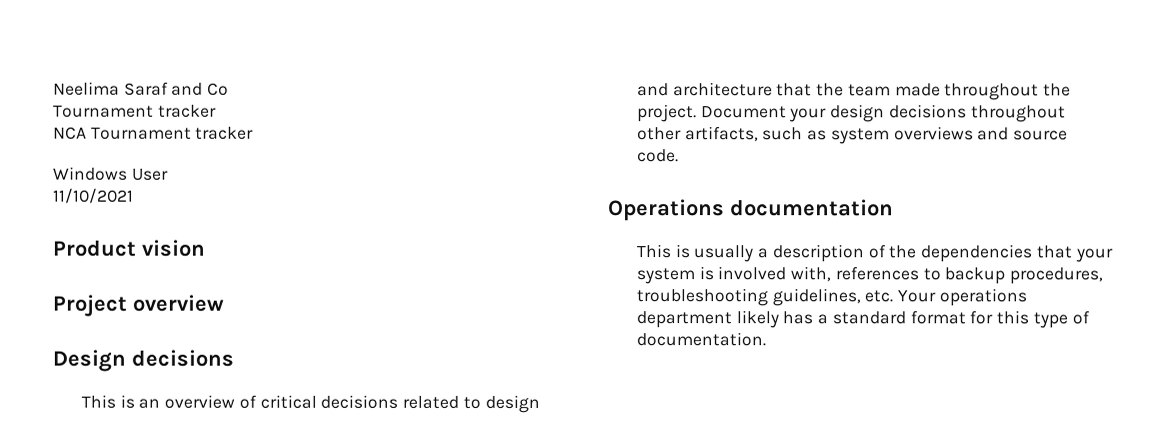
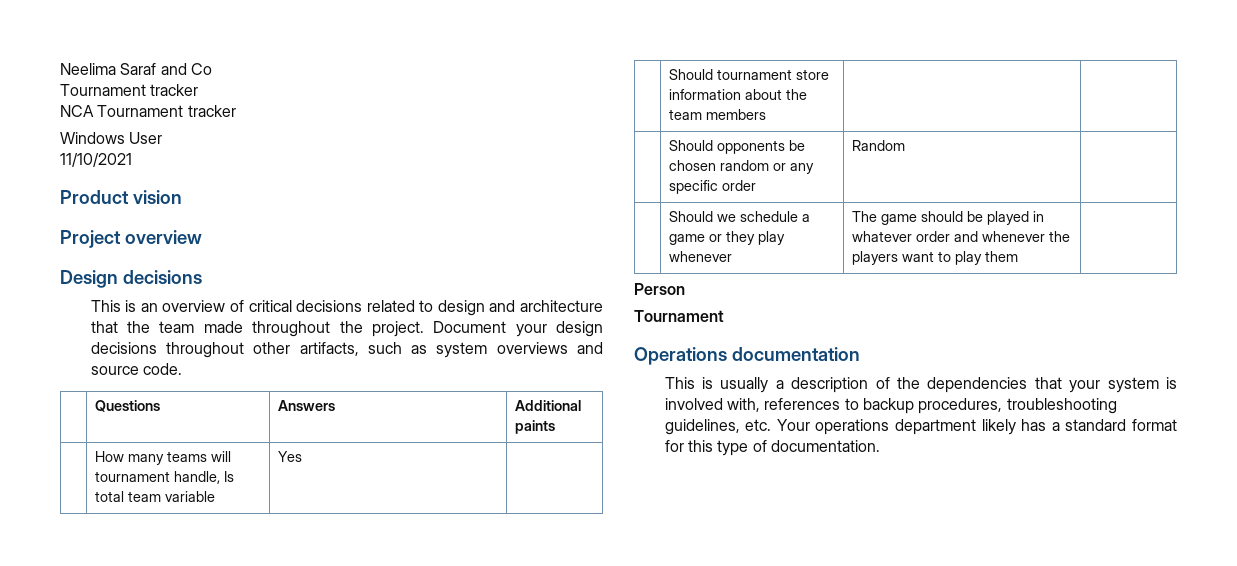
(680, 156) none -> [95,400,161,412] [278,400,336,411] [515,400,582,411] [515,420,556,434] [95,451,232,465] [95,471,235,484] [95,491,216,502] [278,451,303,462] [669,69,830,80] [669,89,808,100] [669,109,767,120] [669,140,806,154] [669,160,815,174] [669,180,757,194] [852,140,906,151] [669,211,811,222] [669,231,786,245] [669,251,733,262] [852,211,1045,225] [852,231,1071,242] [852,251,1019,265] [634,283,685,295] [634,310,724,322] // | Questions | Answers | Additional paints // | How many teams will tournament handle, Is total team variable | Yes | // | Should tournament store information about the team members | | // | Should opponents be chosen random or any specific order | Random | // | Should we schedule a game or they play whenever | The game should be played in whatever order and whenever the players want to play them | // Person // Tournament

